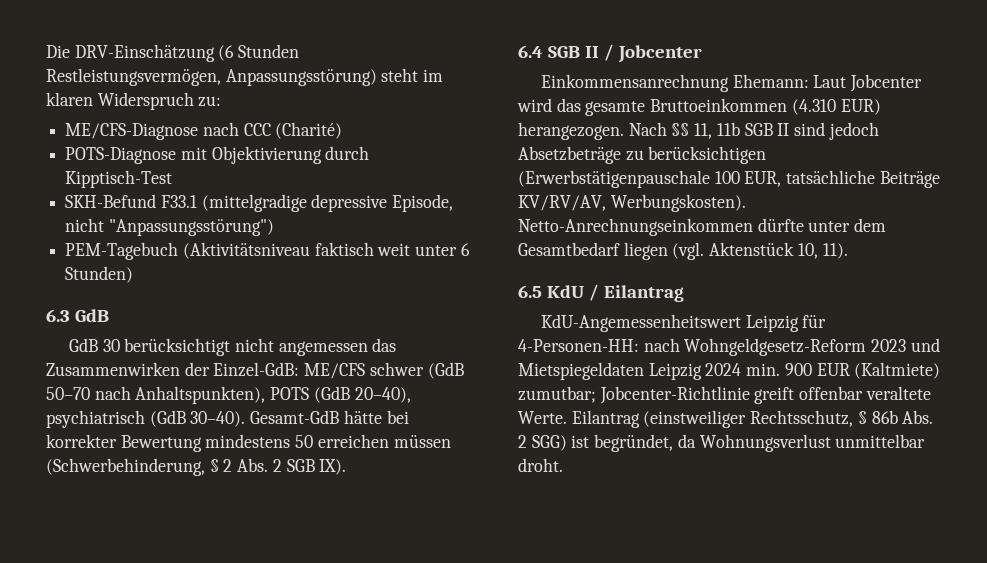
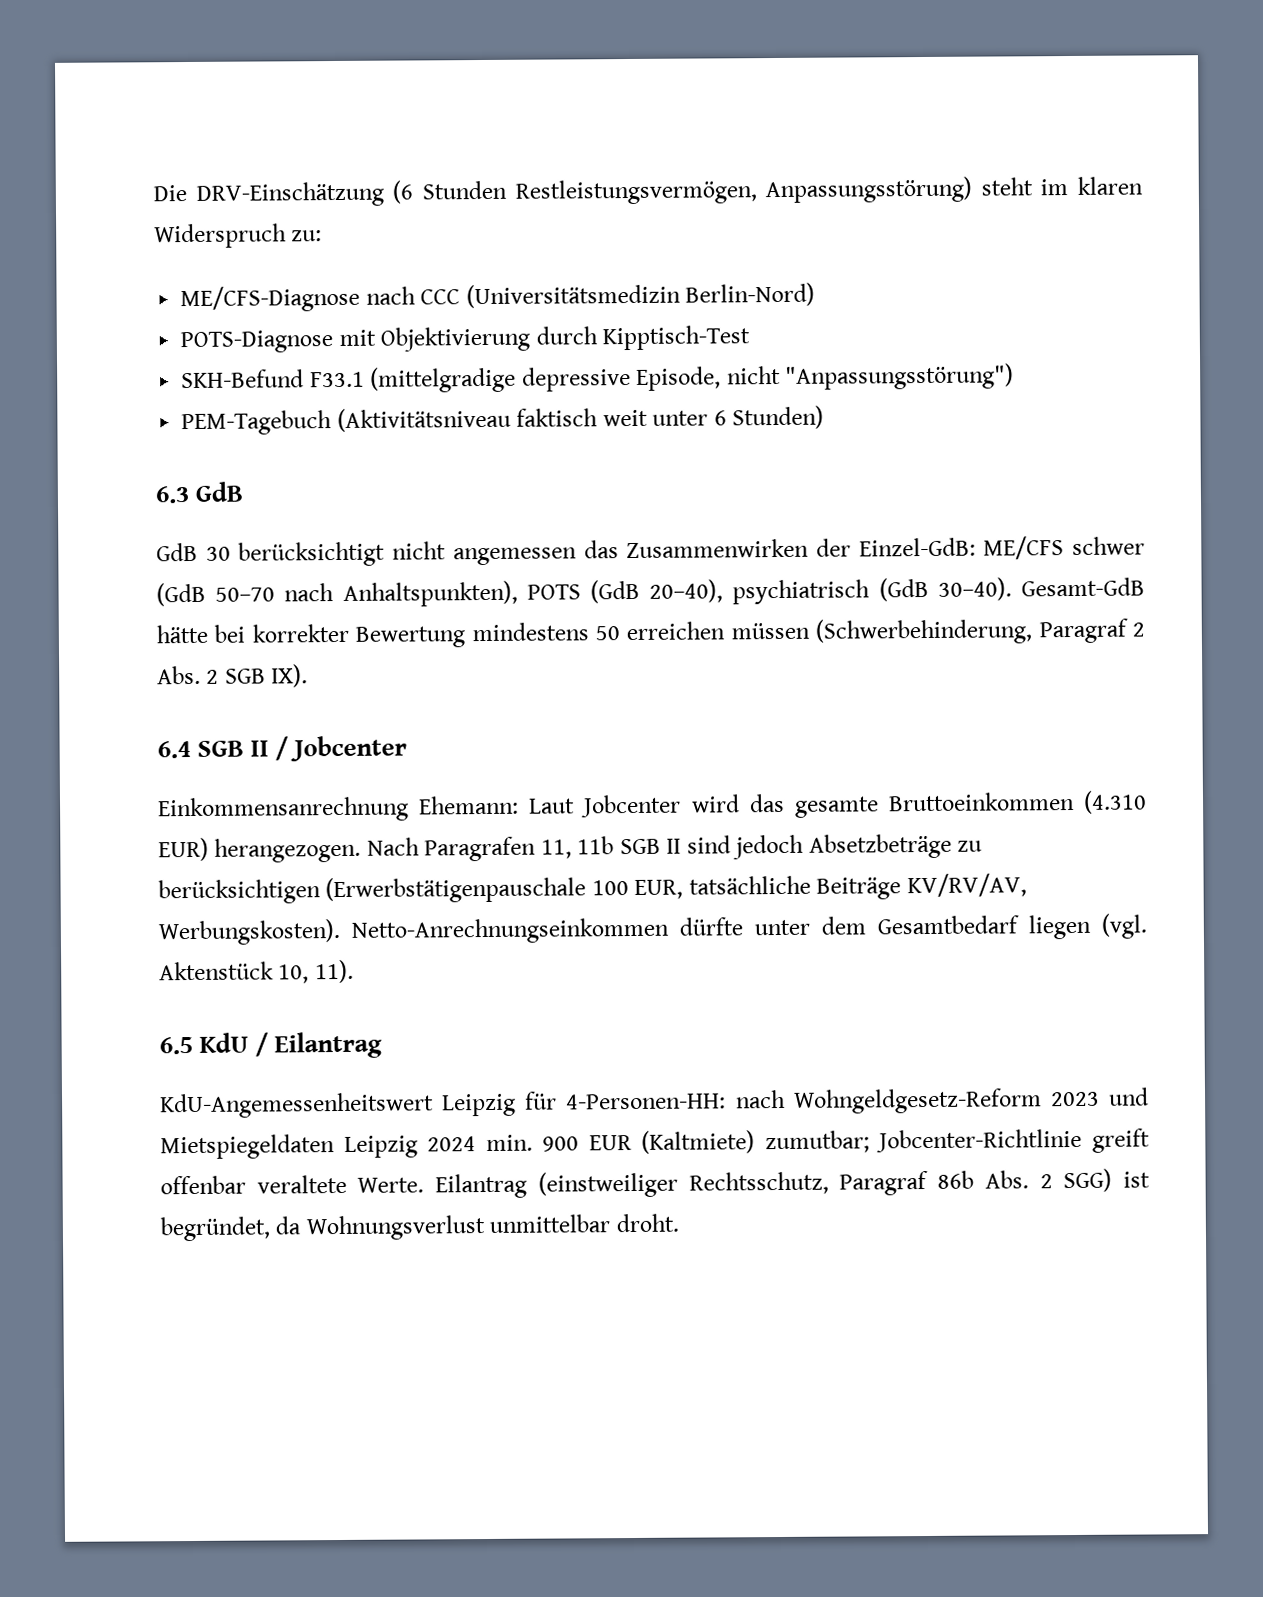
[275,122,343,139] (Charité) -> [465,282,816,309] (Universitätsmedizin Berlin-Nord)
[209,459,219,472] § -> [1038,618,1128,644] Paragraf
[671,123,690,136] §§ -> [424,836,537,862] Paragrafen
[857,411,867,424] § -> [839,1170,929,1196] Paragraf

